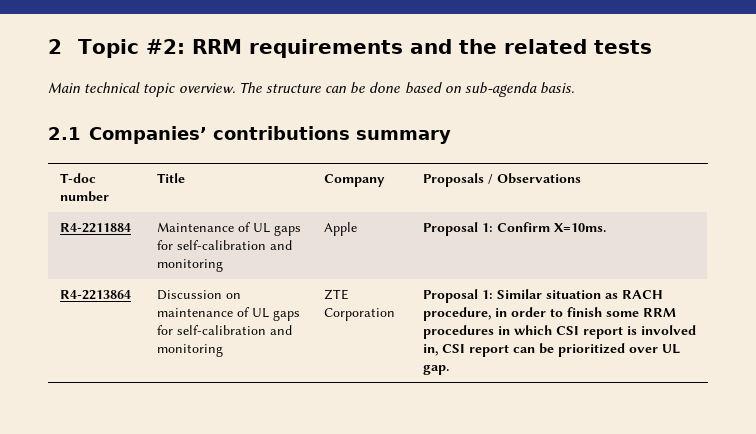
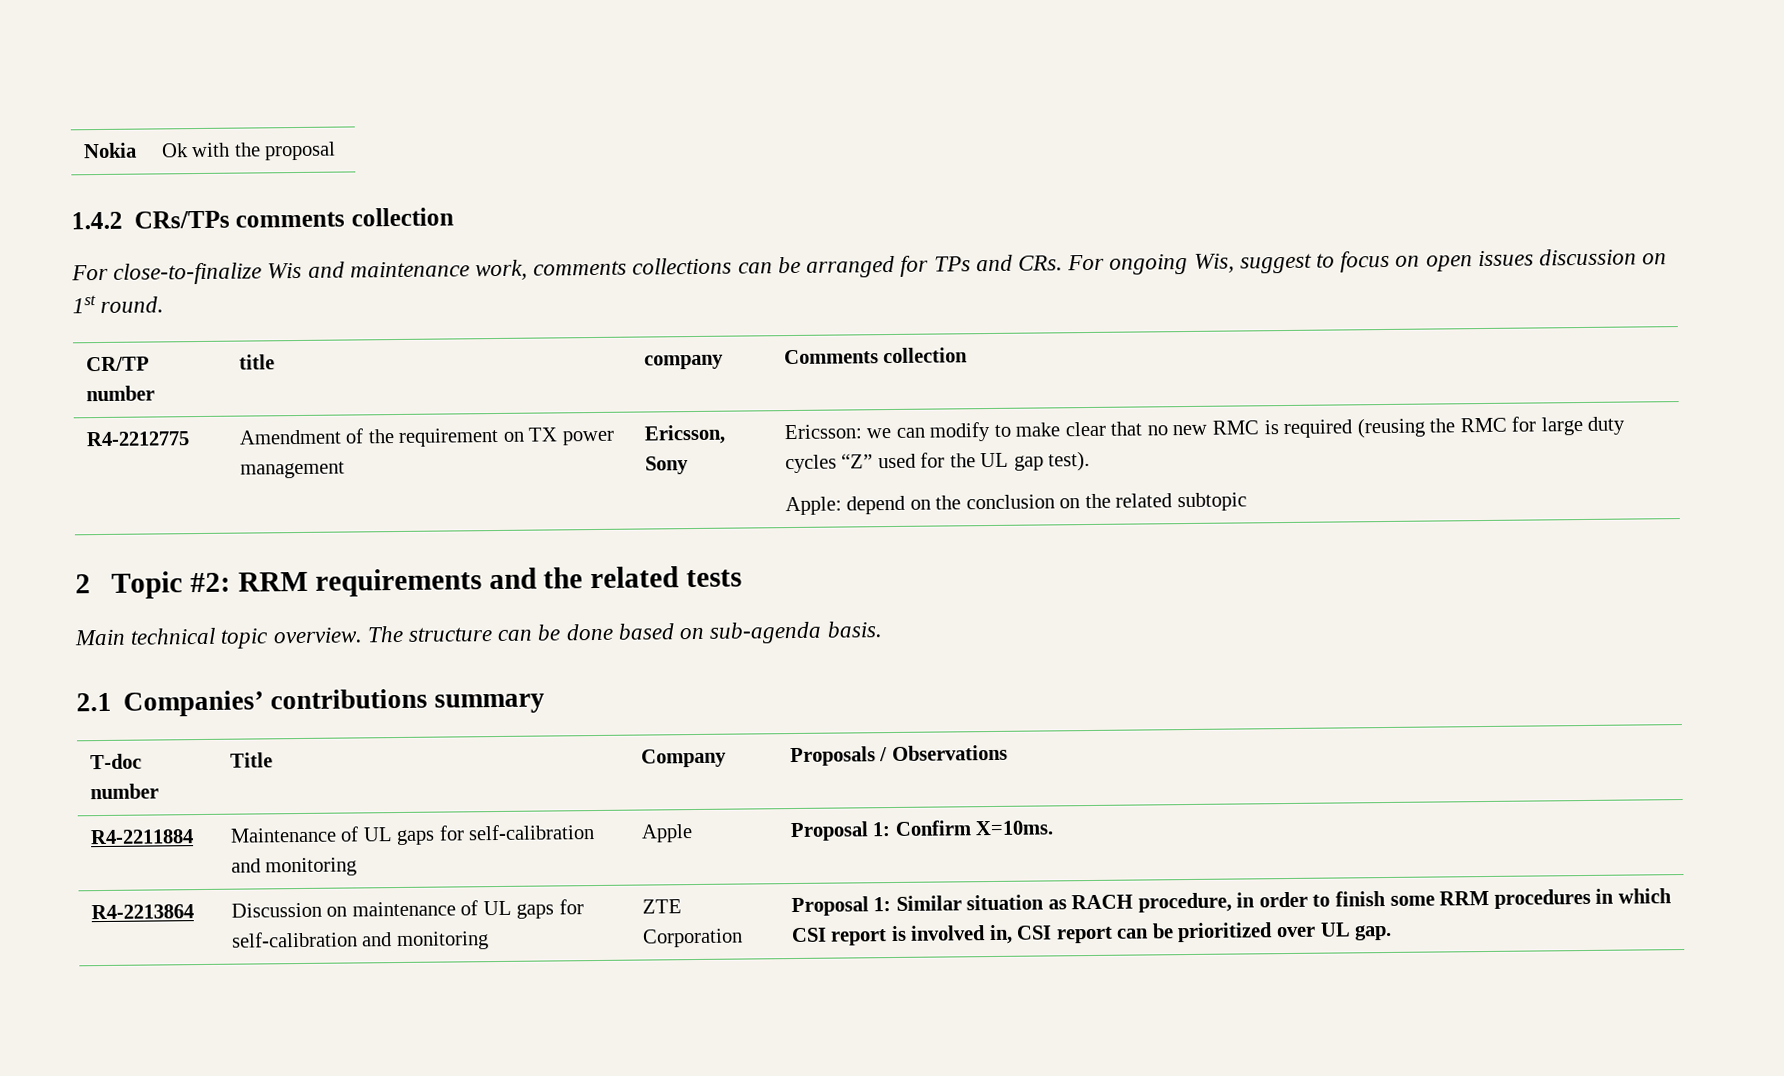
(48, 46) none -> [82,142,137,159] [160,141,337,161] [71,207,454,230] [71,248,1668,285] [72,295,165,314] [85,356,150,372] [85,385,155,402] [238,354,275,370] [643,354,724,370] [783,347,969,365] [85,431,190,447] [238,427,615,447] [239,461,345,479] [643,424,726,445] [644,456,689,475] [783,416,1626,442] [784,450,1091,474] [784,492,1247,516] Nokia | Ok with the proposal // 1.4.2 CRs/TPs comments collection // For close-to-finalize Wis and maintenance work, comments collections can be arranged for TPs and CRs. For ongoing Wis, suggest to focus on open issues discussion on 1st round. // CR/TP number | title | company | Comments collection // R4-2212775 | Amendment of the requirement on TX power management | Ericsson, Sony | Ericsson: we can modify to make clear that no new RMC is required (reusing the RMC for large duty cycles “Z” used for the UL gap test). // Apple: depend on the conclusion on the related subtopic //

